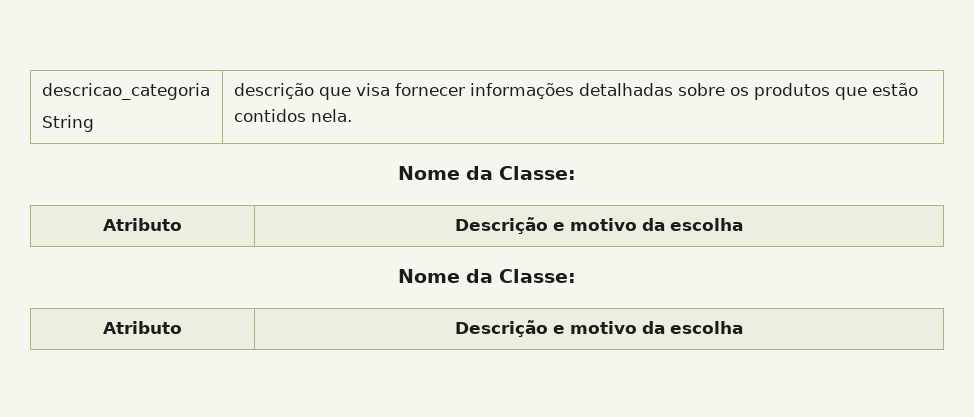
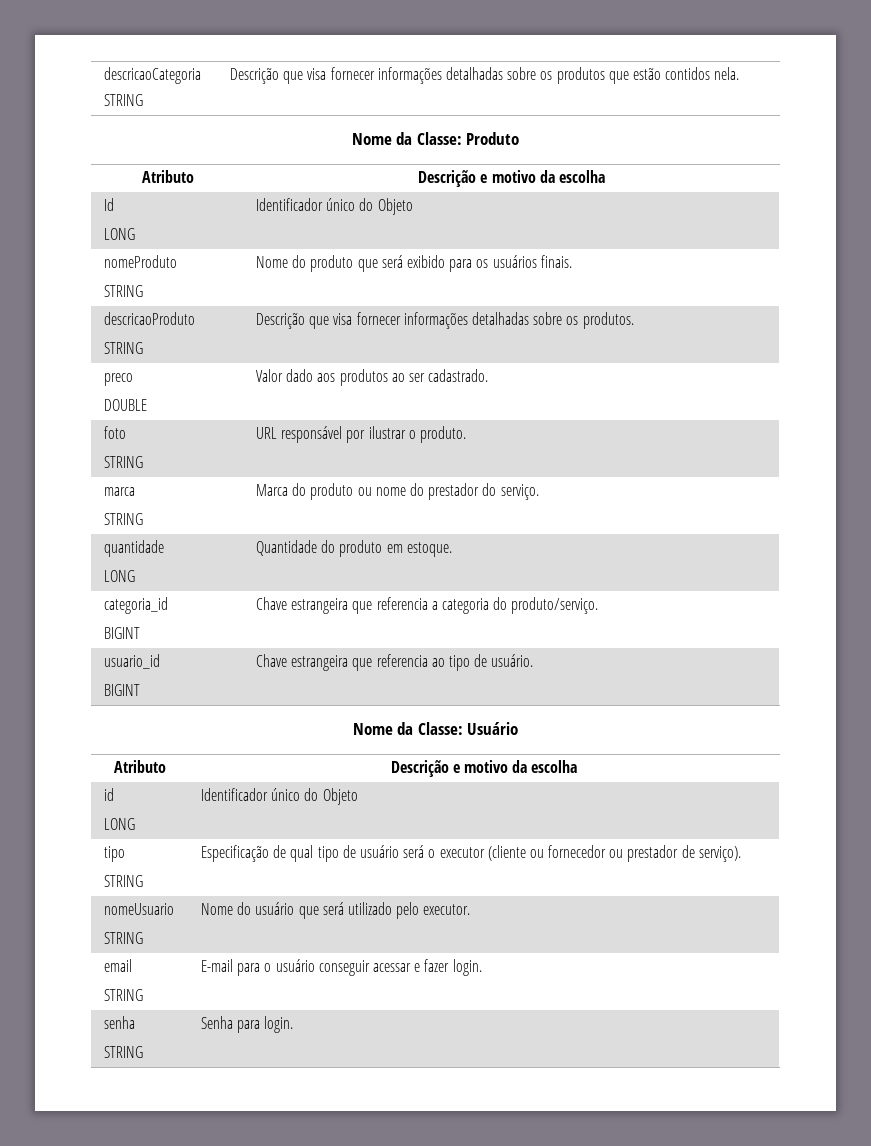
[41,83,210,100] [41,115,94,132] [233,83,314,99] descricao_categoria // String | descrição -> [104,67,202,84] [104,94,144,106] [230,67,280,84] descricaoCategoria // STRING | Descrição
[103,218,182,231] [455,217,743,234] [398,269,576,283] [103,321,182,334] [455,320,743,337] // Atributo | Descrição e motivo da escolha // Nome da Classe: // Atributo | Descrição e motivo da escolha -> [466,132,520,145] [141,170,194,183] [418,170,605,187] [104,198,115,211] [104,228,136,240] [256,198,413,215] [104,255,178,268] [104,285,144,297] [256,255,572,272] [104,312,196,325] [104,342,144,354] [256,312,634,329] [104,373,134,386] [104,399,148,411] [256,369,489,386] [104,426,127,439] [104,456,144,468] [256,426,466,443] [104,487,136,496] [104,513,144,525] [256,483,539,500] [104,540,165,557] [104,570,136,582] [256,540,452,557] [104,597,169,614] [104,627,141,639] [256,597,599,614] [104,654,161,669] [104,684,141,696] [256,654,534,671] [352,722,519,735] [114,760,166,773] [390,760,578,777] [104,788,115,801] [104,818,136,830] [201,788,358,805] [104,846,126,862] [104,875,144,887] [201,845,741,862] [104,903,175,915] [104,932,144,944] [201,902,471,919] [104,959,133,972] [104,989,144,1001] [201,959,482,976] [104,1016,136,1029] [104,1046,144,1058] [201,1016,294,1033] Produto // Atributo | Descrição e motivo da escolha // Id // LONG | Identificador único do Objeto // nomeProduto // STRING | Nome do produto que será exibido para os usuários finais. // descricaoProduto // STRING | Descrição que visa fornecer informações detalhadas sobre os produtos. // preco // DOUBLE | Valor dado aos produtos ao ser cadastrado. // foto // STRING | URL responsável por ilustrar o produto. // marca // STRING | Marca do produto ou nome do prestador do serviço. // quantidade // LONG | Quantidade do produto em estoque. // categoria_id // BIGINT | Chave estrangeira que referencia a categoria do produto/serviço. // usuario_id // BIGINT | Chave estrangeira que referencia ao tipo de usuário. // Nome da Classe: Usuário // Atributo | Descrição e motivo da escolha // id // LONG | Identificador único do Objeto // tipo // STRING | Especificação de qual tipo de usuário será o executor (cliente ou fornecedor ou prestador de serviço). // nomeUsuario // STRING | Nome do usuário que será utilizado pelo executor. // email // STRING | E-mail para o usuário conseguir acessar e fazer login. // senha // STRING | Senha para login.

